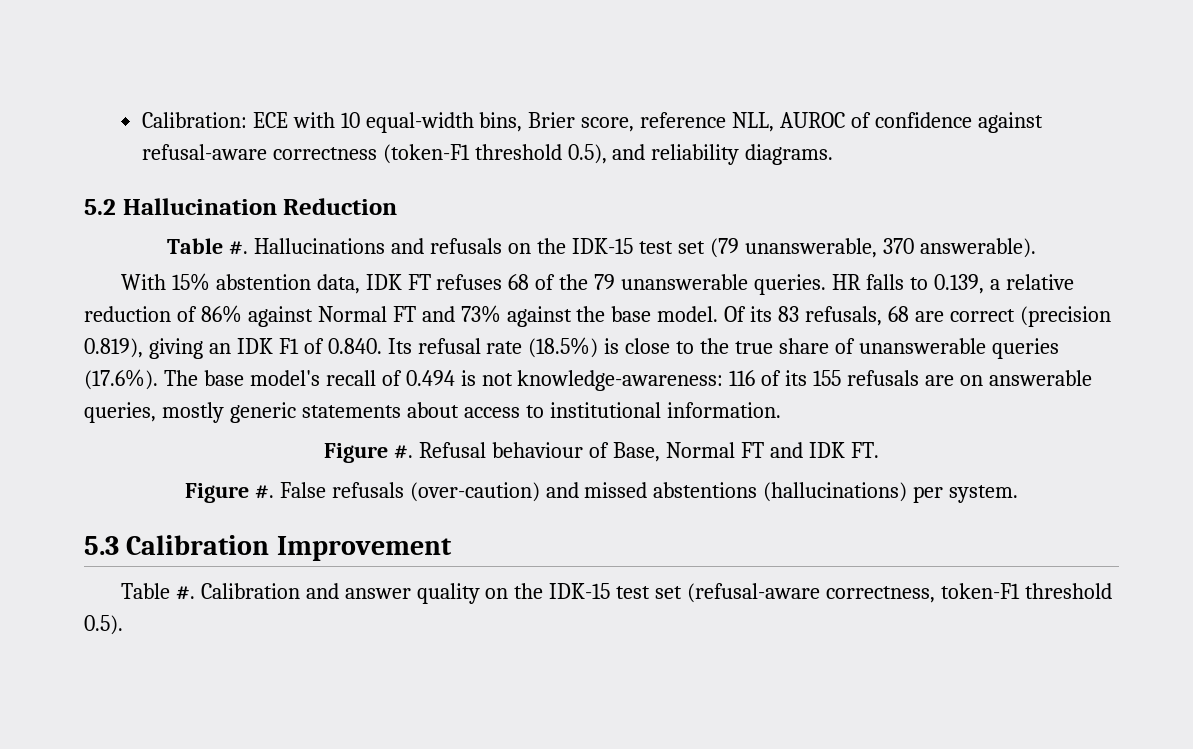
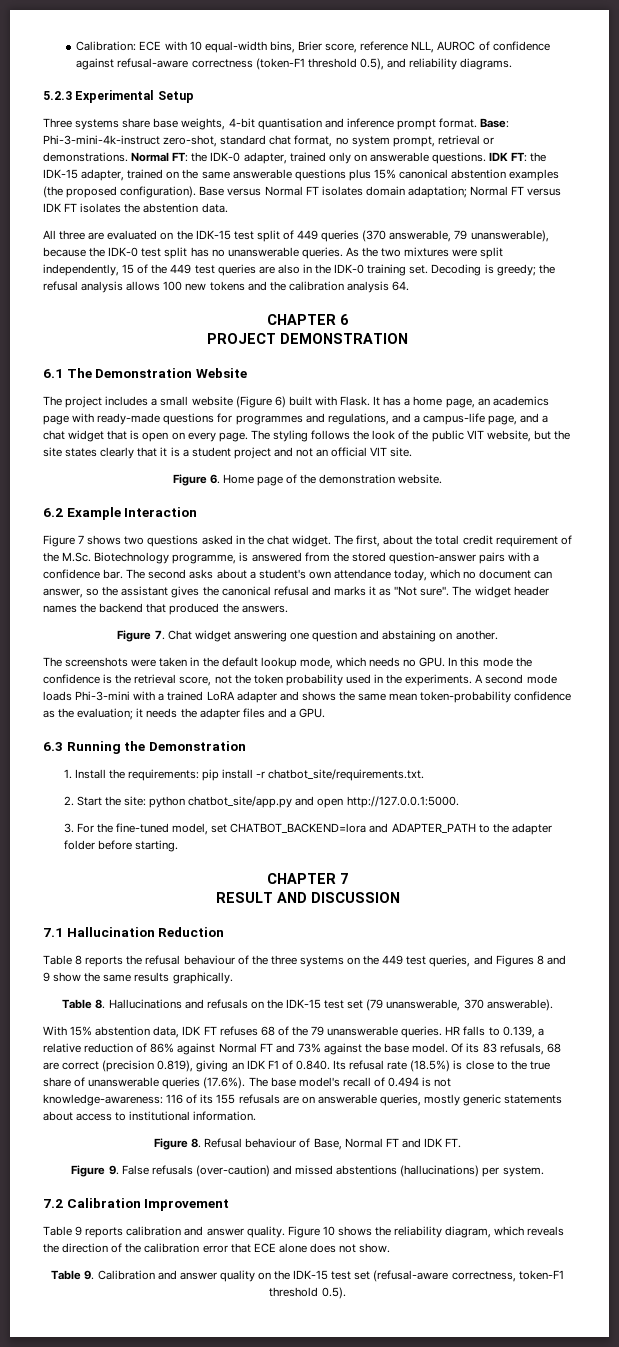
[84,198,398,215] [167,238,249,255] 5.2 Hallucination Reduction // Table #. -> [43,90,194,103] [43,118,510,130] [43,135,494,147] [43,152,547,164] [43,169,560,181] [43,186,562,198] [43,203,228,213] [43,230,549,242] [43,247,504,259] [43,264,555,276] [43,281,410,293] [267,314,349,325] [207,333,408,344] [43,368,247,378] [43,396,549,408] [43,413,549,425] [43,430,570,442] [43,447,413,459] [172,474,443,486] [43,507,198,520] [43,535,572,547] [43,552,540,564] [43,569,553,581] [43,586,549,598] [43,603,288,615] [117,630,498,642] [43,657,532,669] [43,674,557,686] [43,691,572,703] [43,708,326,720] [43,741,246,754] [63,769,425,781] [63,796,459,808] [63,823,552,835] [63,840,178,852] [267,873,348,884] [215,892,400,903] [43,927,225,937] [43,955,566,967] [43,972,233,984] [62,999,106,1009] 5.2.3 Experimental Setup // Three systems share base weights, 4-bit quantisation and inference prompt format. Base: Phi-3-mini-4k-instruct zero-shot, standard chat format, no system prompt, retrieval or demonstrations. Normal FT: the IDK-0 adapter, trained only on answerable questions. IDK FT: the IDK-15 adapter, trained on the same answerable questions plus 15% canonical abstention examples (the proposed configuration). Base versus Normal FT isolates domain adaptation; Normal FT versus IDK FT isolates the abstention data. // All three are evaluated on the IDK-15 test split of 449 queries (370 answerable, 79 unanswerable), because the IDK-0 test split has no unanswerable queries. As the two mixtures were split independently, 15 of the 449 test queries are also in the IDK-0 training set. Decoding is greedy; the refusal analysis allows 100 new tokens and the calibration analysis 64. // CHAPTER 6 // PROJECT DEMONSTRATION // 6.1 The Demonstration Website // The project includes a small website (Figure 6) built with Flask. It has a home page, an academics page with ready-made questions for programmes and regulations, and a campus-life page, and a chat widget that is open on every page. The styling follows the look of the public VIT website, but the site states clearly that it is a student project and not an official VIT site. // Figure 6. Home page of the demonstration website. // 6.2 Example Interaction // Figure 7 shows two questions asked in the chat widget. The first, about the total credit requirement of the M.Sc. Biotechnology programme, is answered from the stored question-answer pairs with a confidence bar. The second asks about a student's own attendance today, which no document can answer, so the assistant gives the canonical refusal and marks it as "Not sure". The widget header names the backend that produced the answers. // Figure 7. Chat widget answering one question and abstaining on another. // The screenshots were taken in the default lookup mode, which needs no GPU. In this mode the confidence is the retrieval score, not the token probability used in the experiments. A second mode loads Phi-3-mini with a trained LoRA adapter and shows the same mean token-probability confidence as the evaluation; it needs the adapter files and a GPU. // 6.3 Running the Demonstration // 1. Install the requirements: pip install -r chatbot_site/requirements.txt. // 2. Start the site: python chatbot_site/app.py and open http://127.0.0.1:5000. // 3. For the fine-tuned model, set CHATBOT_BACKEND=lora and ADAPTER_PATH to the adapter folder before starting. // CHAPTER 7 // RESULT AND DISCUSSION // 7.1 Hallucination Reduction // Table 8 reports the refusal behaviour of the three systems on the 449 test queries, and Figures 8 and 9 show the same results graphically. // Table 8.
[394,445,414,459] #. -> [191,1138,202,1148] 8.
[254,485,274,499] #. -> [108,1165,119,1175] 9.
[84,536,119,555] 5.3 -> [43,1199,63,1208] 7.2
[175,586,195,600] #. -> [75,1226,565,1238] [43,1243,391,1253] [51,1270,95,1280] 9 reports calibration and answer quality. Figure 10 shows the reliability diagram, which reveals the direction of the calibration error that ECE alone does not show. // Table 9.

